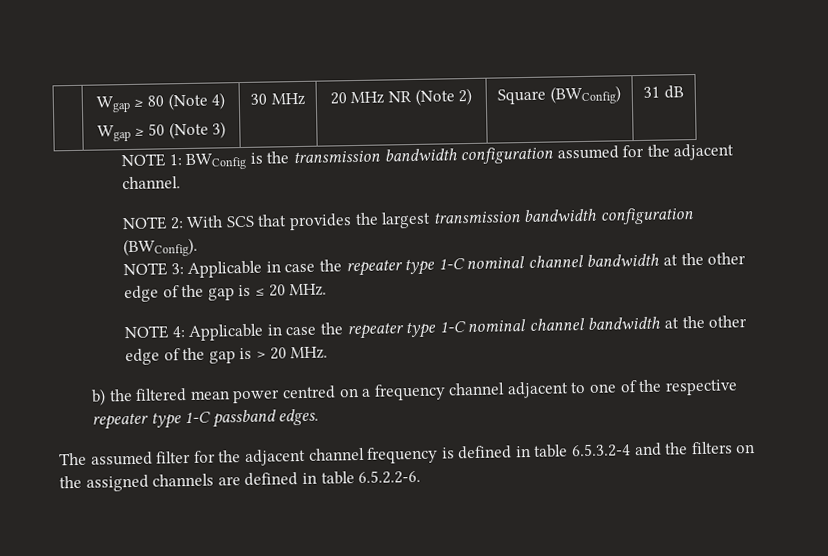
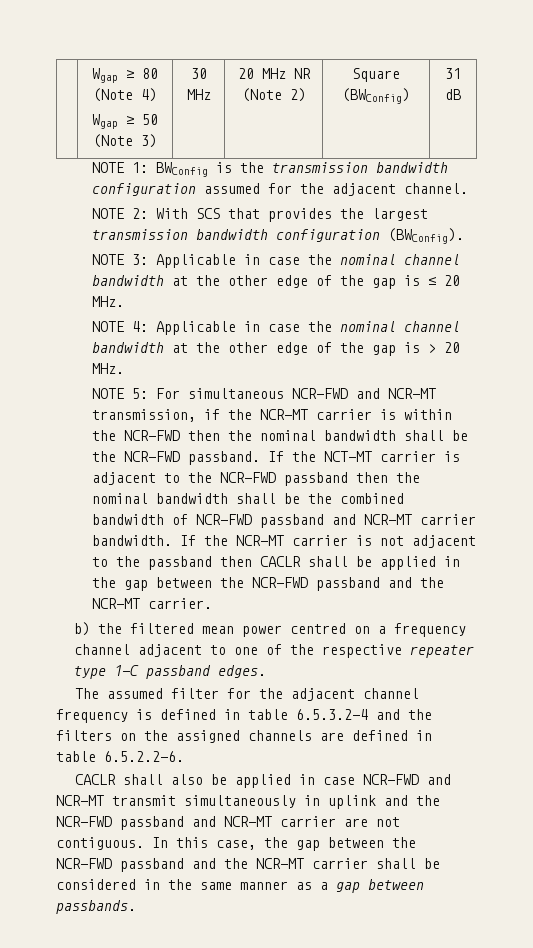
[345,258,465,277] repeater type 1-C -> (333, 259) none
[346,321,466,340] repeater type 1-C -> (333, 326) none
(329, 353) none -> [92,388,437,399] [92,409,453,422] [92,430,469,441] [92,451,461,465] [92,472,421,486] [92,493,405,504] [92,514,477,528] [92,535,477,548] [92,556,461,570] [92,577,445,591] [92,598,213,609] // NOTE 5: For simultaneous NCR-FWD and NCR-MT transmission, if the NCR-MT carrier is within the NCR-FWD then the nominal bandwidth shall be the NCR-FWD passband. If the NCT-MT carrier is adjacent to the NCR-FWD passband then the nominal bandwidth shall be the combined bandwidth of NCR-FWD passband and NCR-MT carrier bandwidth. If the NCR-MT carrier is not adjacent to the passband then CACLR shall be applied in the gap between the NCR-FWD passband and the NCR-MT carrier.
(422, 477) none -> [74,774,451,788] [56,795,440,809] [56,816,400,830] [56,837,416,851] [56,858,440,872] [56,879,424,893] [56,900,136,914] // CACLR shall also be applied in case NCR-FWD and NCR-MT transmit simultaneously in uplink and the NCR-FWD passband and NCR-MT carrier are not contiguous. In this case, the gap between the NCR-FWD passband and the NCR-MT carrier shall be considered in the same manner as a gap between passbands.

